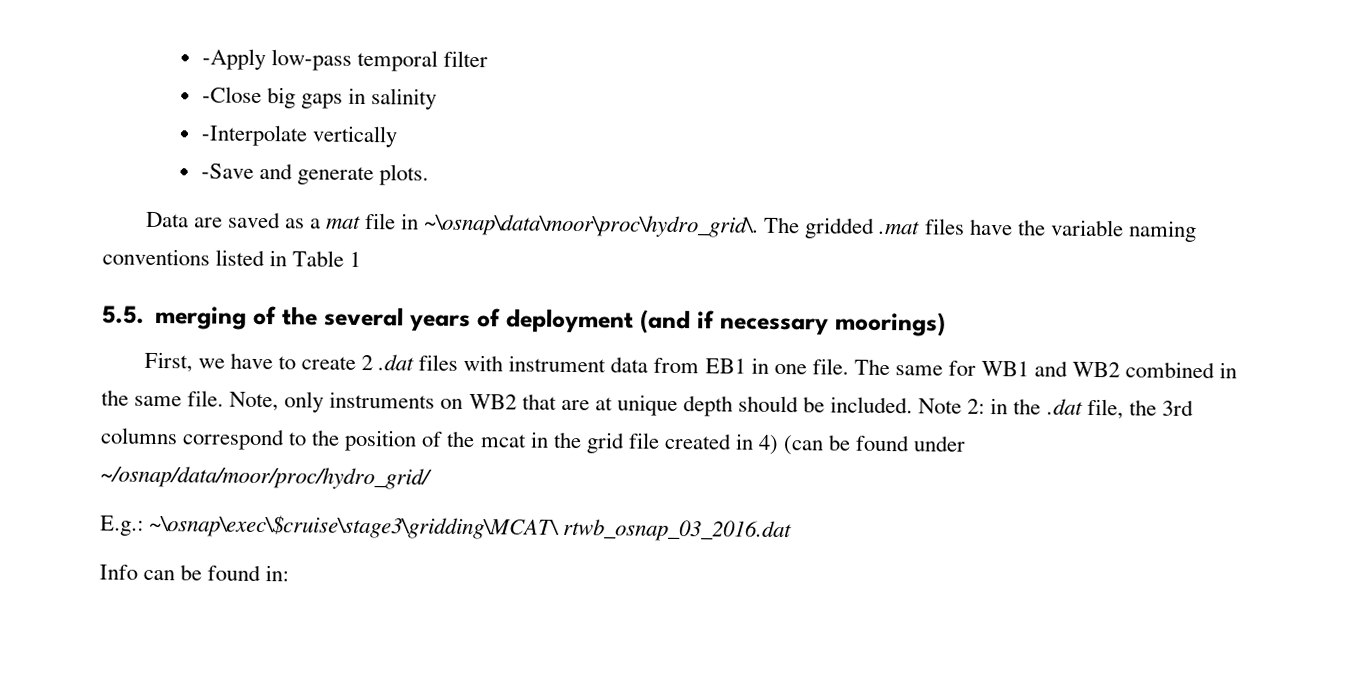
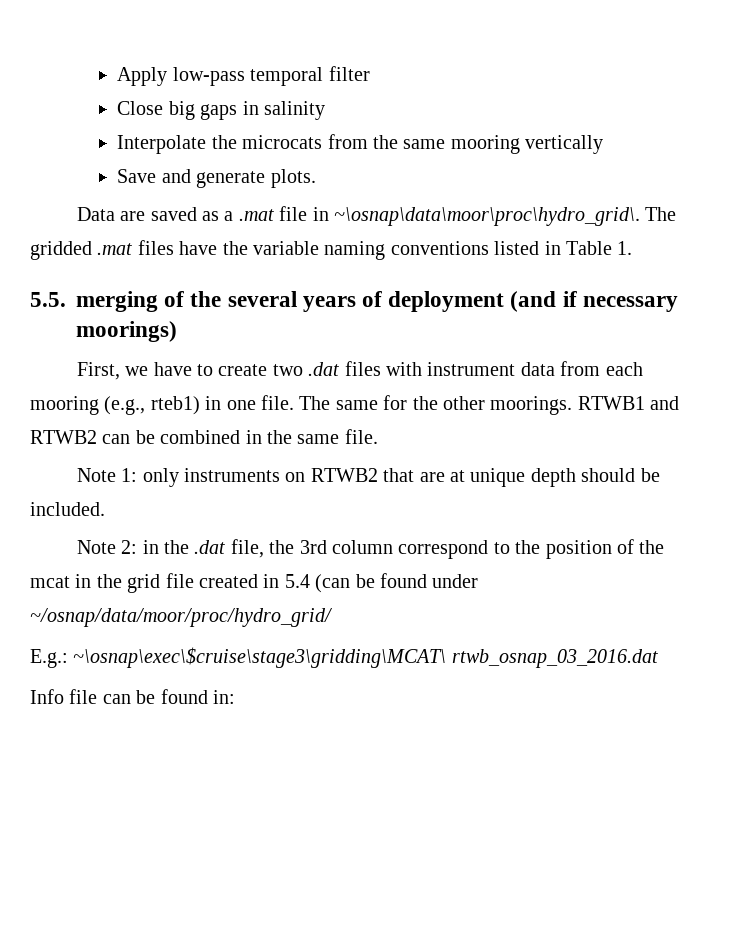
[201,48,266,71] -Apply -> [117,67,168,86] Apply
[201,86,262,104] -Close -> [117,101,164,115] Close
[200,124,308,147] -Interpolate -> [117,134,520,154] Interpolate the microcats from the same mooring
[200,163,254,179] -Save -> [117,169,157,183] Save
[326,215,362,229] mat -> [238,209,274,221] .mat
[349,251,362,267] 1 -> [617,241,633,255] 1.
[361,354,374,371] 2 -> [272,364,303,376] two
[704,358,746,374] EB1 -> [605,362,643,376] [30,396,200,415] each mooring (e.g., rteb1)
[981,360,1121,378] WB1 and WB2 -> [412,396,680,415] [30,430,155,444] the other moorings. RTWB1 and RTWB2 can be
[229,391,280,412] Note, -> [76,468,138,482] // Note 1:
[468,394,517,410] WB2 -> [310,468,378,482] RTWB2
(914, 405) none -> (105, 509) //
[100,427,178,445] columns -> [331,540,393,554] column
[758,434,780,455] 4) -> [284,574,310,588] 5.4
(138, 572) none -> [69,689,98,704] file

